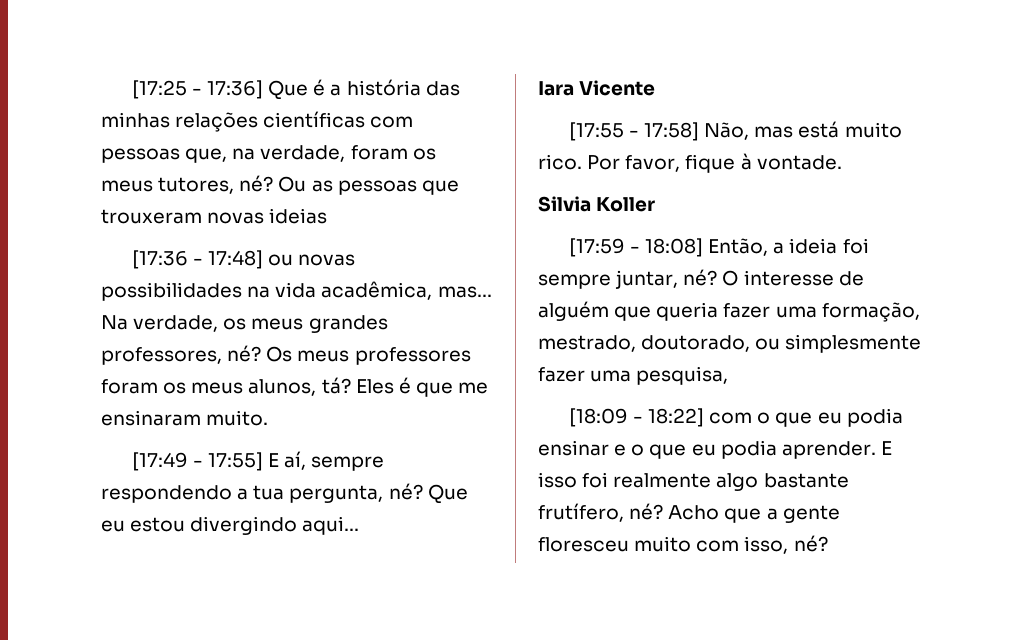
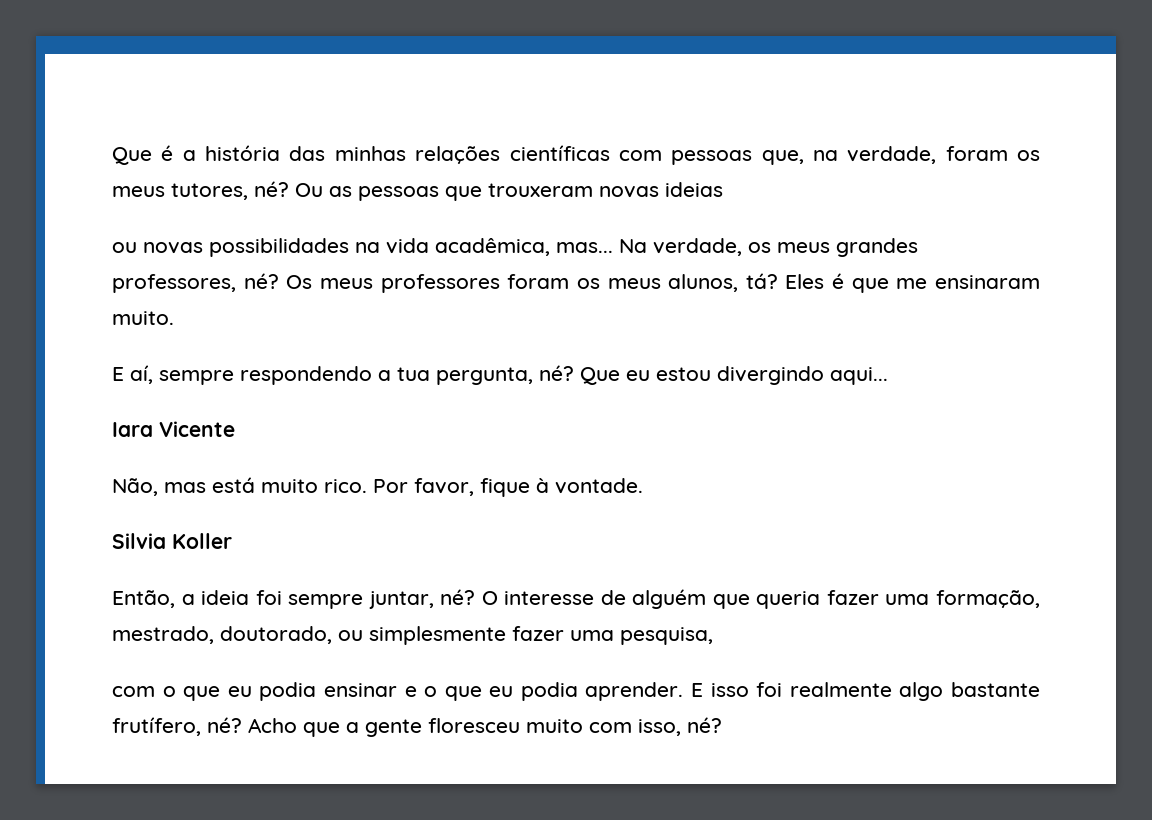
[131,80,264,99] [17:25 - 17:36] -> (112, 156) none
[131,250,264,269] [17:36 - 17:48] -> (723, 189) none
[131,452,264,471] [17:49 - 17:55] -> (174, 318) none
[568,122,700,141] [17:55 - 17:58] -> (235, 429) none
[568,238,704,257] [17:59 - 18:08] -> (232, 541) none
[568,408,705,427] [18:09 - 18:22] -> (713, 636) none

